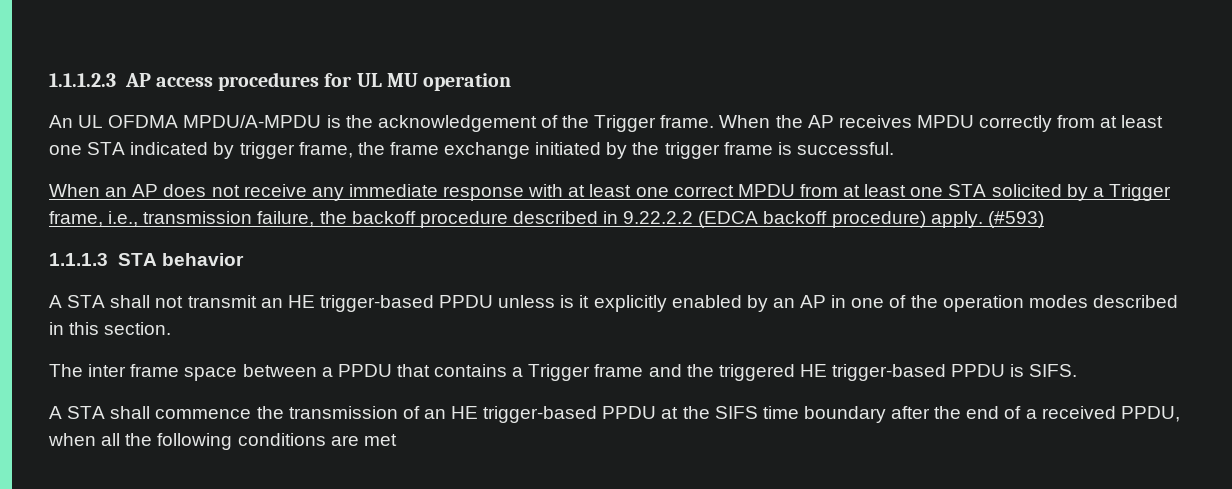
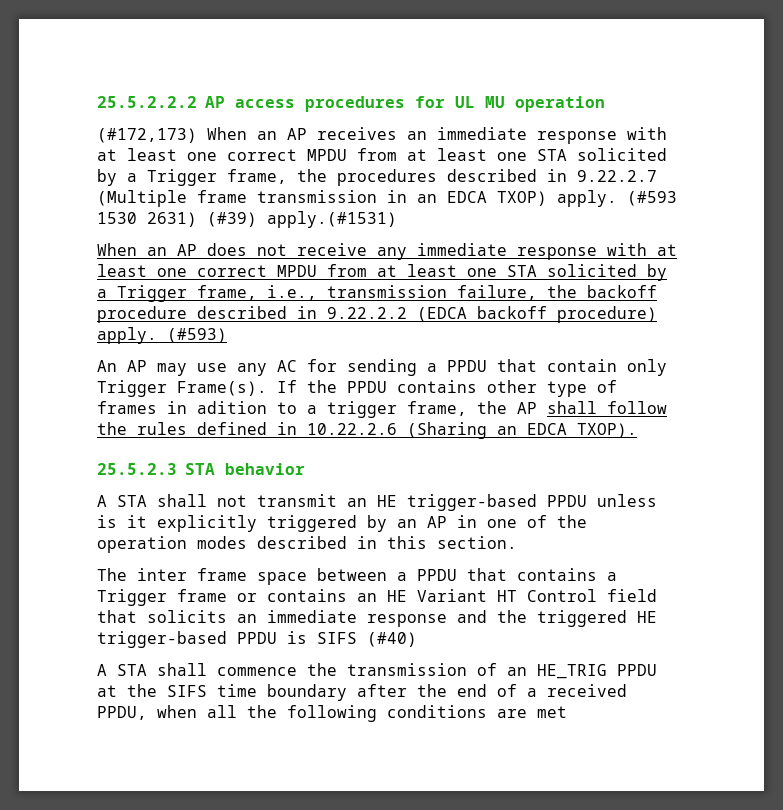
[49,73,116,87] 1.1.1.2.3 -> [97,96,197,108] 25.5.2.2.2
[49,115,1164,132] [49,142,894,159] An UL OFDMA MPDU/A-MPDU is the acknowledgement of the Trigger frame. When the AP receives MPDU correctly from at least one STA indicated by trigger frame, the frame exchange initiated by the trigger frame is successful. -> [97,127,667,144] [97,148,667,161] [97,169,657,186] [97,190,677,207] [97,211,397,228] (#172,173) When an AP receives an immediate response with at least one correct MPDU from at least one STA solicited by a Trigger frame, the procedures described in 9.22.2.7 (Multiple frame transmission in an EDCA TXOP) apply. (#593 1530 2631) (#39) apply.(#1531)
[49,253,108,266] 1.1.1.3 -> [97,359,667,376] [97,380,617,397] [97,401,667,418] [97,422,637,439] [97,463,177,475] An AP may use any AC for sending a PPDU that contain only Trigger Frame(s). If the PPDU contains other type of frames in adition to a trigger frame, the AP shall follow the rules defined in 10.22.2.6 (Sharing an EDCA TXOP). // 25.5.2.3
[671,295,742,308] enabled -> [267,515,357,532] triggered
(644, 370) none -> [237,589,657,602] [97,610,447,627] or contains an HE Variant HT Control field that solicits an immediate response
[1029,364,1078,377] SIFS. -> [317,632,417,647] SIFS (#40)
[451,406,598,423] HE trigger-based -> [537,664,607,679] HE_TRIG

